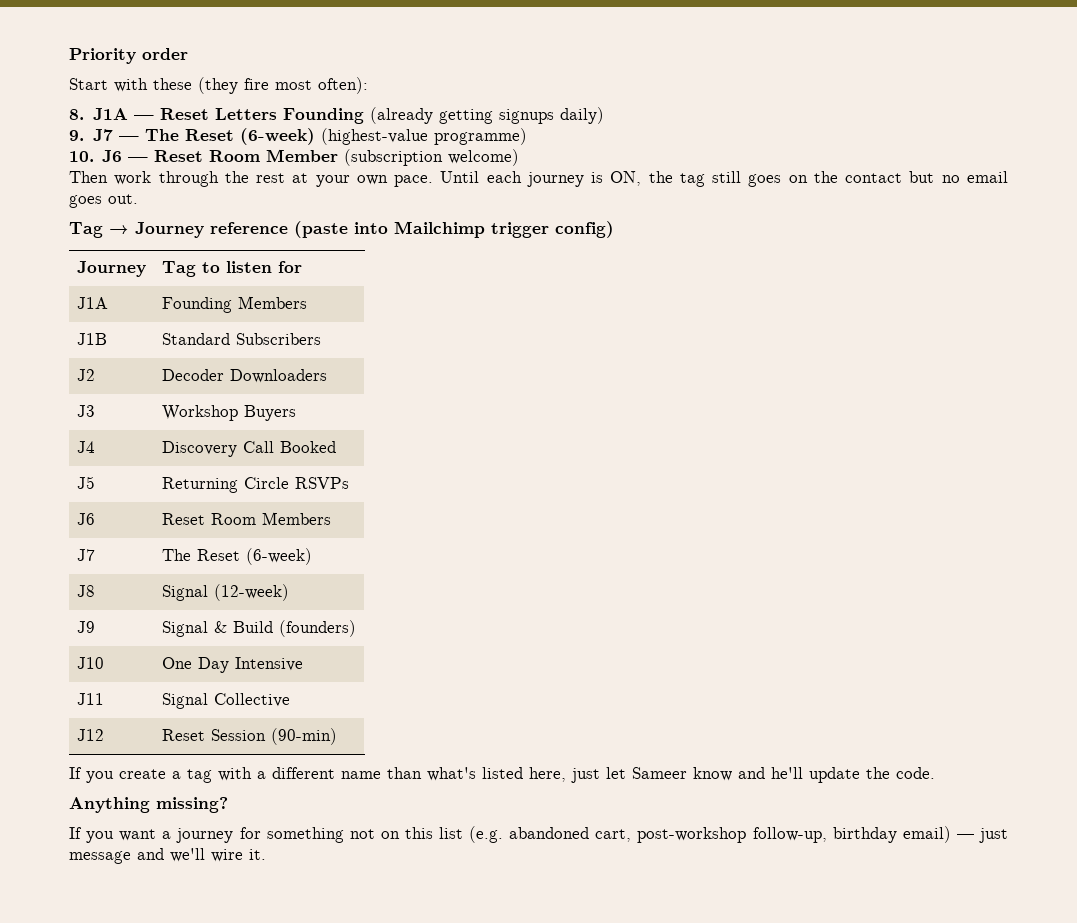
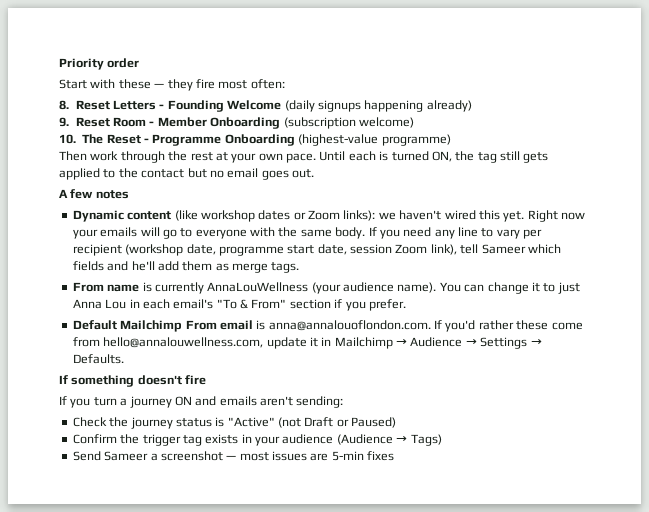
[198,77,238,94] (they -> [154,79,193,91] — they
[318,77,368,94] often): -> [250,79,285,89] often:
[92,107,604,124] [69,128,527,145] [69,149,520,166] J1A — Reset Letters Founding (already getting signups daily) // 9. J7 — The Reset (6-week) (highest-value programme) // 10. J6 — Reset Room Member (subscription welcome) -> [75,100,472,112] [59,117,414,129] [59,134,451,146] Reset Letters - Founding Welcome (daily signups happening already) // 9. Reset Room - Member Onboarding (subscription welcome) // 10. The Reset - Programme Onboarding (highest-value programme)
[526,172,604,187] journey is -> [379,151,429,161] is turned
[748,174,808,187] goes on -> [523,152,549,163] [59,168,116,180] gets applied to
[69,221,614,238] [76,261,146,277] [161,261,302,277] [76,297,108,309] [161,296,307,313] [76,333,107,345] [161,333,321,345] [76,369,95,381] [161,369,327,383] [76,405,95,417] [161,405,296,421] [76,441,95,453] [161,441,336,457] [76,476,95,489] [161,477,349,493] [76,513,95,525] [161,512,331,525] [76,549,95,561] [161,548,312,565] [76,585,95,597] [161,584,289,601] [76,621,95,633] [161,620,356,637] [76,657,104,669] [161,657,303,673] [76,693,104,705] [161,693,290,709] [76,729,104,741] [161,728,337,745] [69,767,935,783] [69,797,228,813] [69,826,1008,843] [69,848,266,864] Tag → Journey reference (paste into Mailchimp trigger config) // Journey | Tag to listen for // J1A | Founding Members // J1B | Standard Subscribers // J2 | Decoder Downloaders // J3 | Workshop Buyers // J4 | Discovery Call Booked // J5 | Returning Circle RSVPs // J6 | Reset Room Members // J7 | The Reset (6-week) // J8 | Signal (12-week) // J9 | Signal & Build (founders) // J10 | One Day Intensive // J11 | Signal Collective // J12 | Reset Session (90-min) // If you create a tag with a different name than what's listed here, just let Sameer know and he'll update the code. // Anything missing? // If you want a journey for something not on this list (e.g. abandoned cart, post-workshop follow-up, birthday email) — just message and we'll wire it. -> [59,189,129,199] [72,210,585,222] [72,227,543,239] [72,244,561,256] [72,261,300,273] [72,282,580,294] [72,299,406,311] [72,320,583,332] [72,337,542,349] [72,354,124,364] [59,375,207,387] [59,396,344,408] [72,417,397,429] [72,434,442,446] [72,451,395,461] A few notes // Dynamic content (like workshop dates or Zoom links): we haven't wired this yet. Right now your emails will go to everyone with the same body. If you need any line to vary per recipient (workshop date, programme start date, session Zoom link), tell Sameer which fields and he'll add them as merge tags. // From name is currently AnnaLouWellness (your audience name). You can change it to just Anna Lou in each email's "To & From" section if you prefer. // Default Mailchimp From email is anna@annalouoflondon.com. If you'd rather these come from hello@annalouwellness.com, update it in Mailchimp → Audience → Settings → Defaults. // If something doesn't fire // If you turn a journey ON and emails aren't sending: // Check the journey status is "Active" (not Draft or Paused) // Confirm the trigger tag exists in your audience (Audience → Tags) // Send Sameer a screenshot — most issues are 5-min fixes

